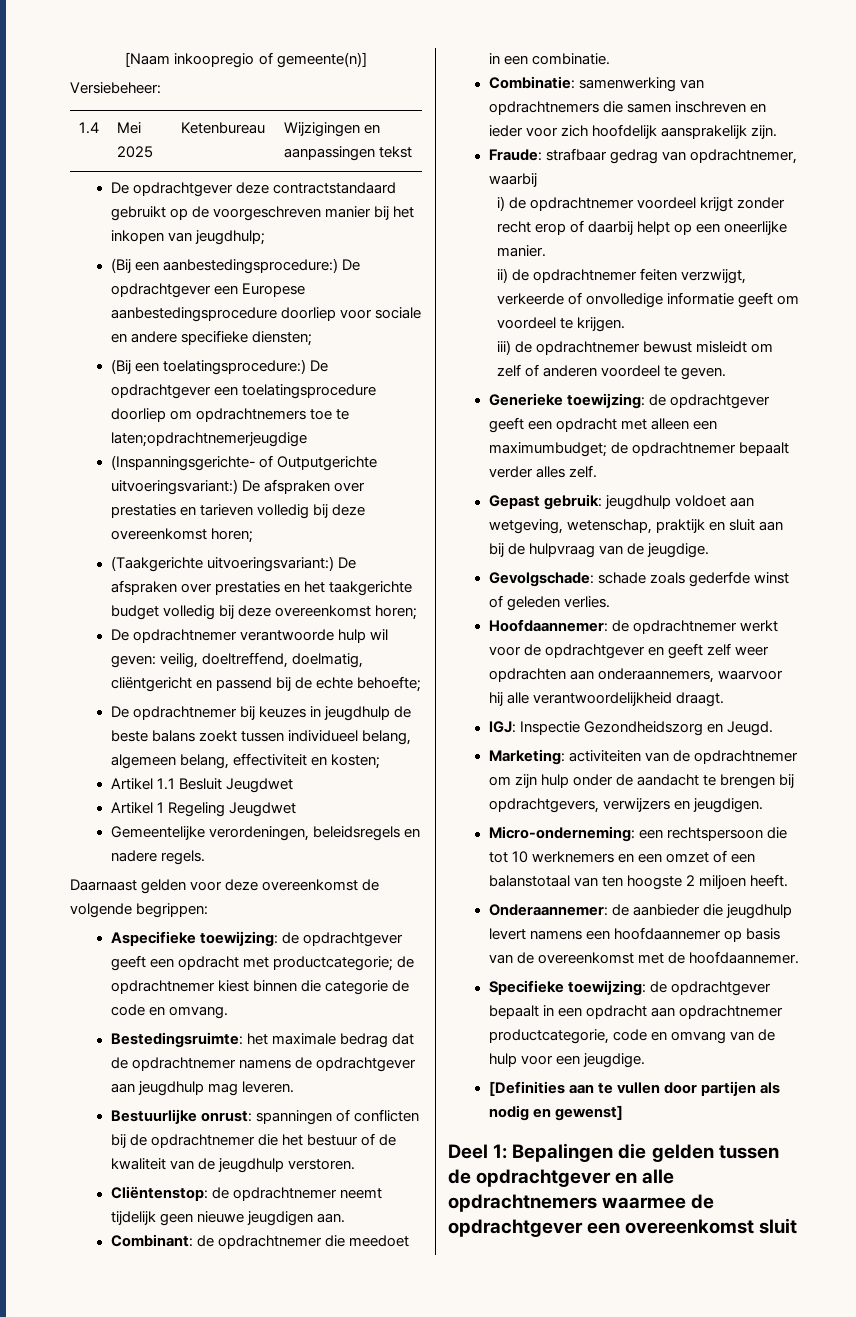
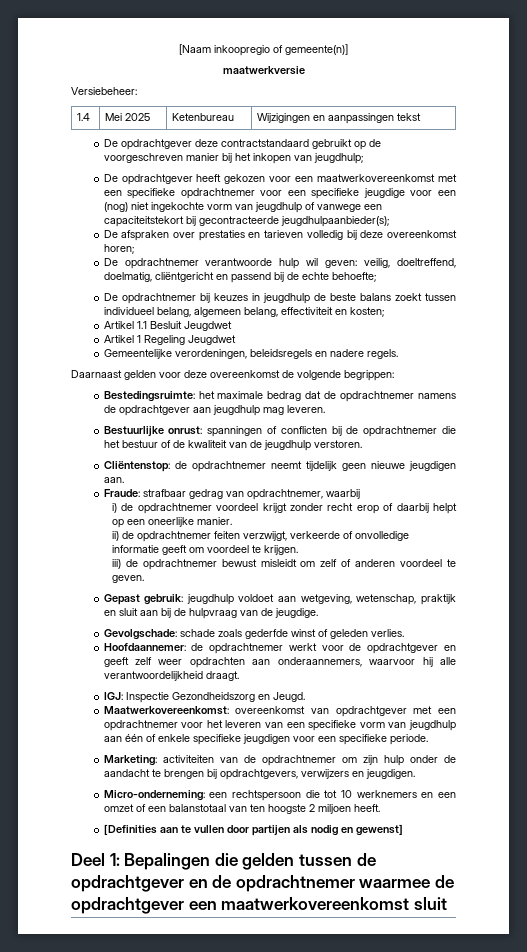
(367, 60) none -> [222,66,305,75] // maatwerkversie
[110,258,361,274] [110,283,306,298] [110,307,422,322] [110,330,313,346] [110,359,329,375] [110,384,377,399] [110,408,350,422] [110,432,307,447] [110,455,378,471] [110,479,238,495] (Bij een aanbestedingsprocedure:) De opdrachtgever een Europese aanbestedingsprocedure doorliep voor sociale en andere specifieke diensten; // (Bij een toelatingsprocedure:) De opdrachtgever een toelatingsprocedure doorliep om opdrachtnemers toe te laten;opdrachtnemerjeugdige // (Inspanningsgerichte- of Outputgerichte uitvoeringsvariant:) -> [103,174,457,185] [103,188,456,199] [103,202,382,213] [103,216,389,227] De opdrachtgever heeft gekozen voor een maatwerkovereenkomst met een specifieke opdrachtnemer voor een specifieke jeugdige voor een (nog) niet ingekochte vorm van jeugdhulp of vanwege een capaciteitstekort bij gecontracteerde jeugdhulpaanbieder(s); //
[110,556,357,572] [110,580,413,596] [110,605,418,620] // (Taakgerichte uitvoeringsvariant:) De afspraken over prestaties en het taakgerichte budget volledig bij deze overeenkomst horen; -> (134, 249) none
[110,931,404,947] [110,955,415,971] [110,980,410,995] [110,1004,229,1019] // Aspecifieke toewijzing: de opdrachtgever geeft een opdracht met productcategorie; de opdrachtnemer kiest binnen die categorie de code en omvang. -> (394, 375) none
[110,1234,410,1249] [488,53,611,65] [488,76,705,92] [488,101,767,115] [488,124,778,139] // Combinant: de opdrachtnemer die meedoet in een combinatie. // Combinatie: samenwerking van opdrachtnemers die samen inschreven en ieder voor zich hoofdelijk aansprakelijk zijn. -> (124, 480) none
[488,393,771,409] [488,417,718,433] [488,442,790,457] [488,465,598,478] // Generieke toewijzing: de opdrachtgever geeft een opdracht met alleen een maximumbudget; de opdrachtnemer bepaalt verder alles zelf. -> (144, 579) none
(774, 728) none -> [103,706,456,717] [103,720,457,731] [103,734,428,745] // Maatwerkovereenkomst: overeenkomst van opdrachtgever met een opdrachtnemer voor het leveren van een specifieke vorm van jeugdhulp aan één of enkele specifieke jeugdigen voor een specifieke periode.
[488,904,793,919] [488,927,781,942] [488,951,800,964] [488,980,772,996] [488,1005,784,1019] [488,1029,776,1044] [488,1053,646,1068] // Onderaannemer: de aanbieder die jeugdhulp levert namens een hoofdaannemer op basis van de overeenkomst met de hoofdaannemer. // Specifieke toewijzing: de opdrachtgever bepaalt in een opdracht aan opdrachtnemer productcategorie, code en omvang van de hulp voor een jeugdige. -> (380, 808) none
[642,1169,675,1184] [448,1194,597,1212] alle opdrachtnemers -> [212,875,355,892] de opdrachtnemer
[625,1219,755,1234] overeenkomst -> [221,897,410,910] maatwerkovereenkomst

